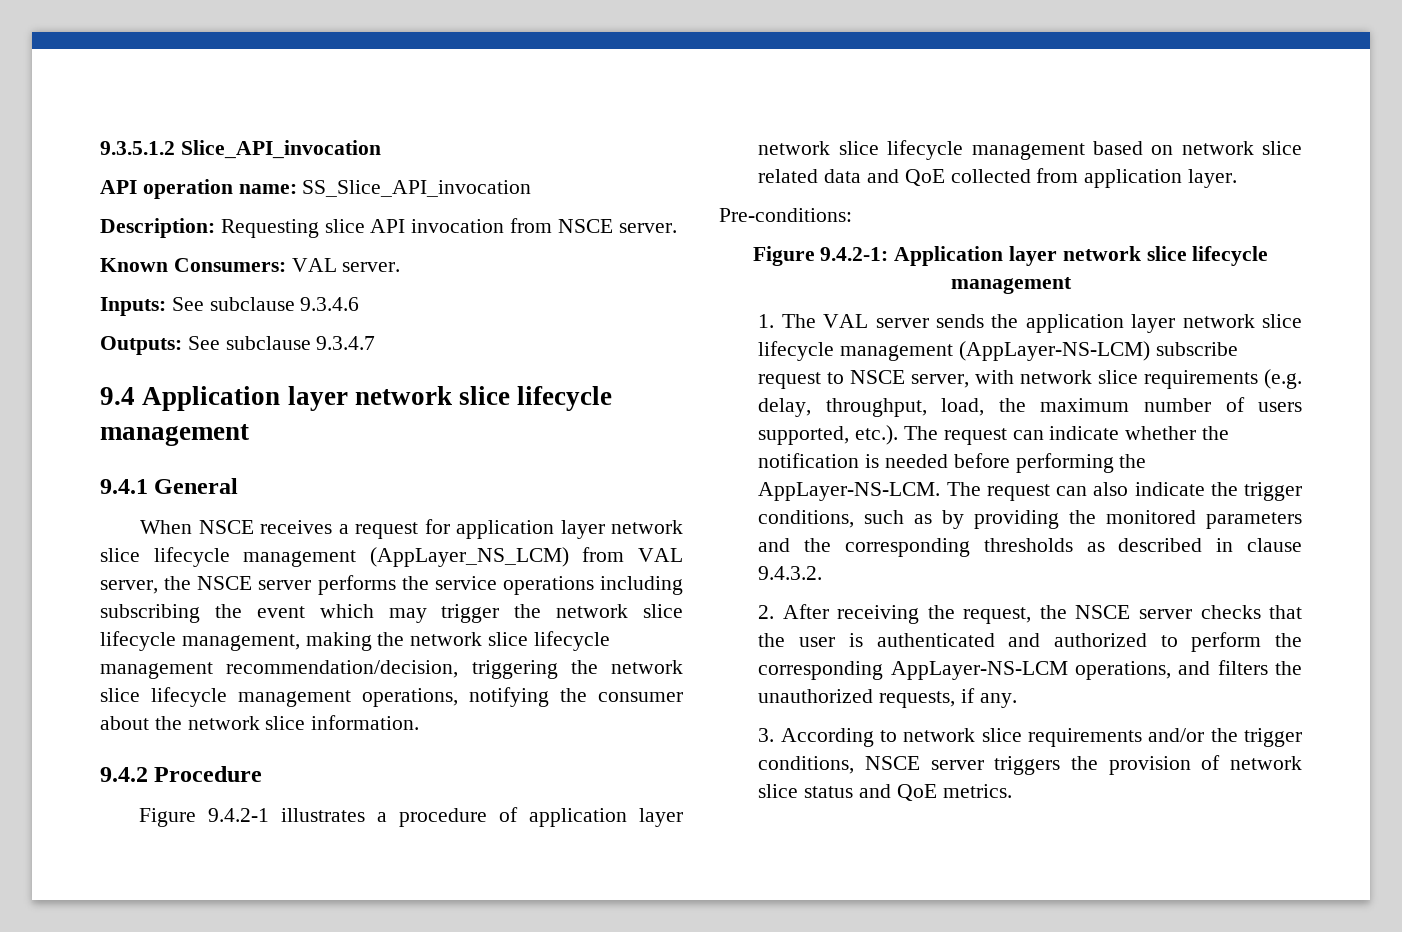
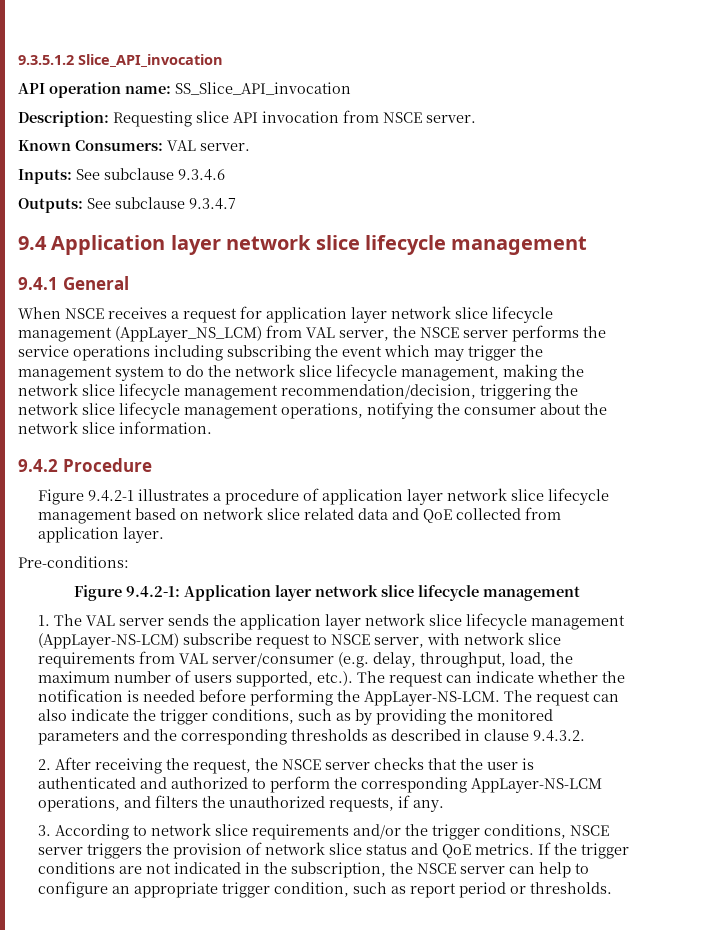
(542, 611) none -> [18,365,231,381] management system to do the
(1259, 379) none -> [138,651,334,667] from VAL server/consumer
(1012, 791) none -> [537,842,629,859] [37,862,589,878] [37,881,612,898] If the trigger conditions are not indicated in the subscription, the NSCE server can help to configure an appropriate trigger condition, such as report period or thresholds.

